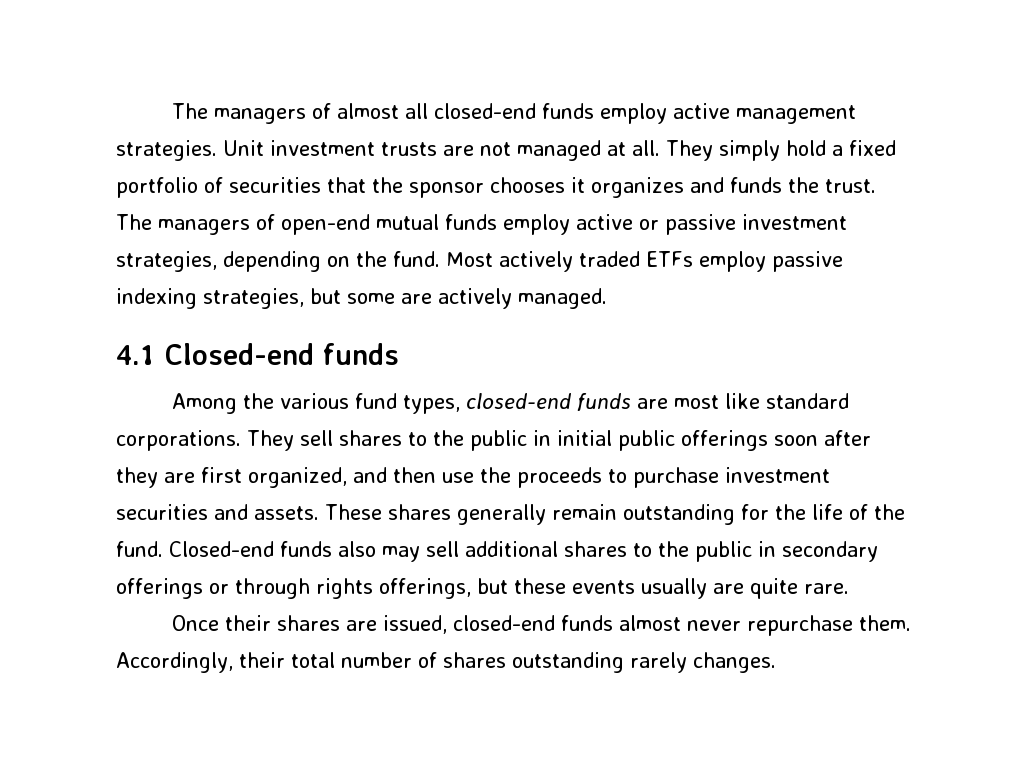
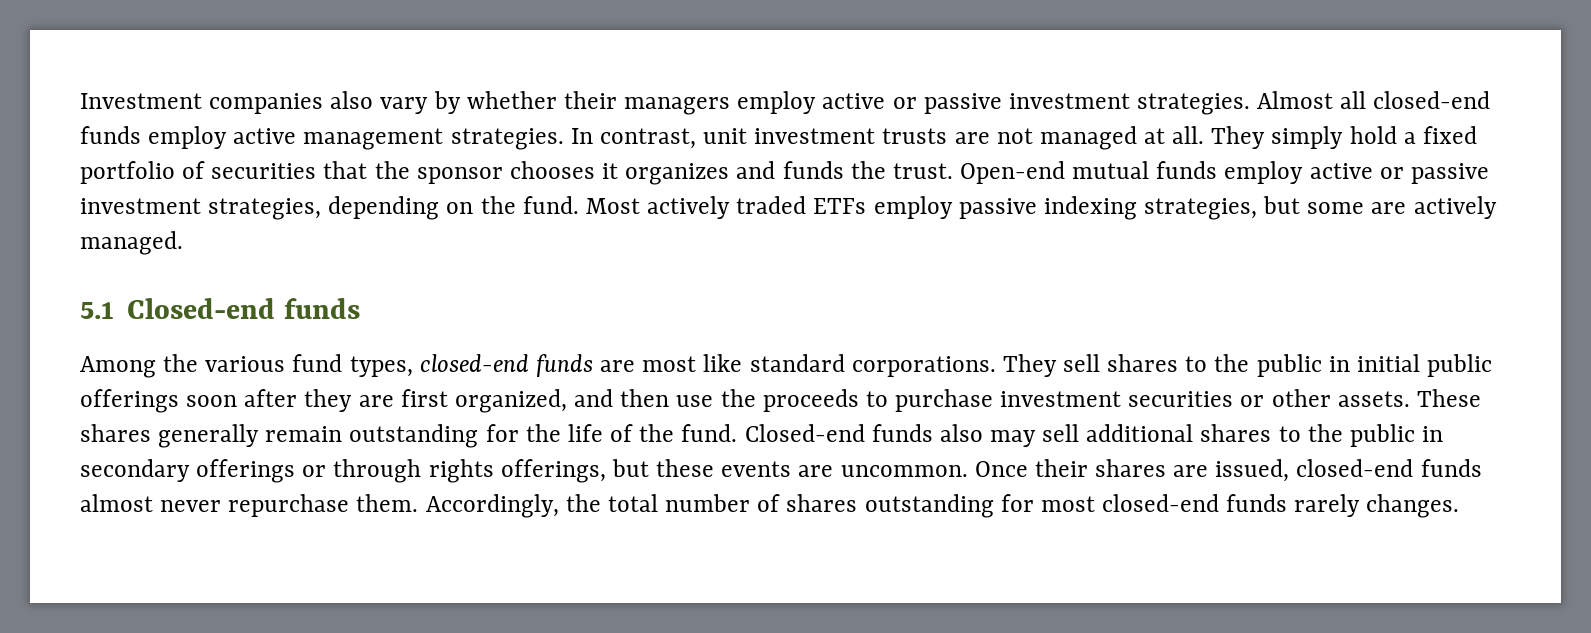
[172,103,400,124] The managers of almost -> [80,91,1334,115] Investment companies also vary by whether their managers employ active or passive investment strategies. Almost
[223,140,264,156] Unit -> [570,128,748,149] In contrast, unit
[116,214,370,235] The managers of open-end -> [960,161,1066,184] Open-end
[116,345,154,365] 4.1 -> [80,302,114,319] 5.1
[214,504,248,520] and -> [1240,389,1331,407] or other
[641,578,849,599] usually are quite rare. // -> [798,465,968,477] are uncommon.
[239,652,285,668] their -> [565,494,601,512] the
(624, 662) none -> [1000,494,1288,512] for most closed-end funds

